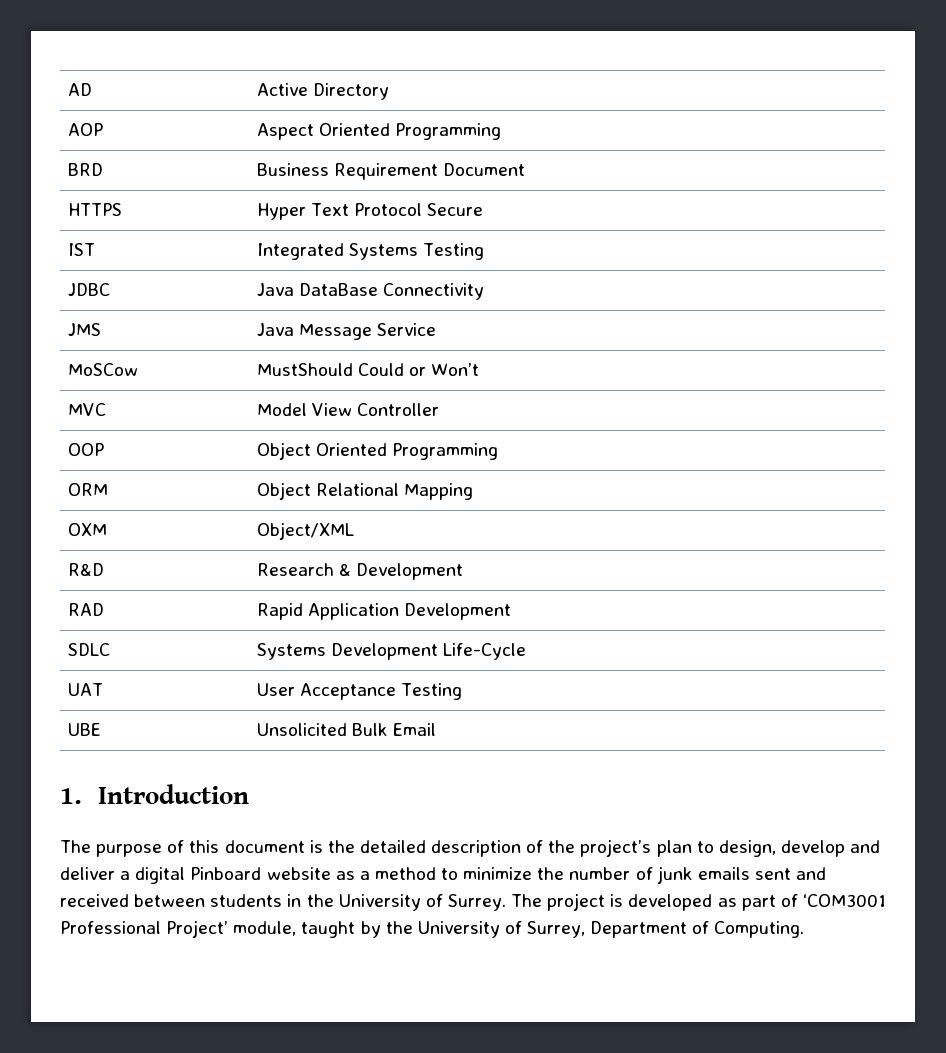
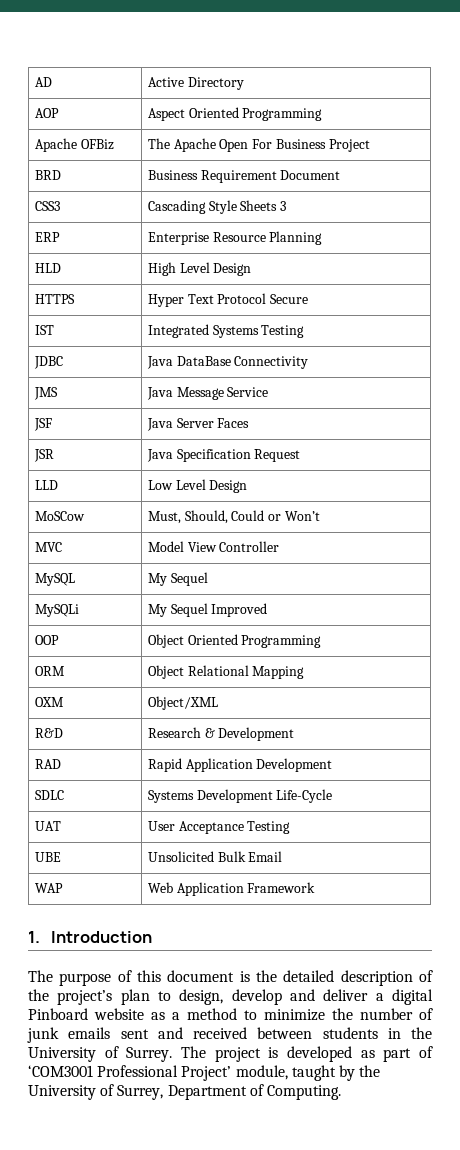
[67,163,103,176] [256,163,525,180] BRD | Business Requirement Document -> [34,138,114,152] [147,138,370,152] [34,170,61,180] [147,170,341,183] [34,201,60,211] [147,200,287,214] [34,232,60,242] [147,231,323,245] [34,263,61,273] [147,262,252,276] Apache OFBiz | The Apache Open For Business Project // BRD | Business Requirement Document // CSS3 | Cascading Style Sheets 3 // ERP | Enterprise Resource Planning // HLD | High Level Design
(436, 329) none -> [33,418,52,431] [146,418,250,431] [33,449,54,462] [146,449,301,462] [34,480,58,490] [147,479,248,493] // JSF | Java Server Faces // JSR | Java Specification Request // LLD | Low Level Design
[256,363,353,376] MustShould -> [147,510,228,524] Must, Should,
(439, 409) none -> [34,573,75,586] [147,572,208,586] [34,604,79,617] [147,603,268,617] // MySQL | My Sequel // MySQLi | My Sequel Improved
(436, 729) none -> [34,883,63,893] [147,882,316,896] // WAP | Web Application Framework

